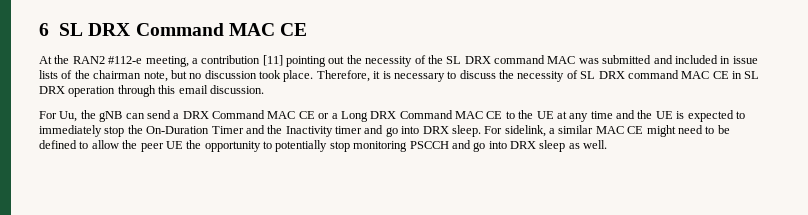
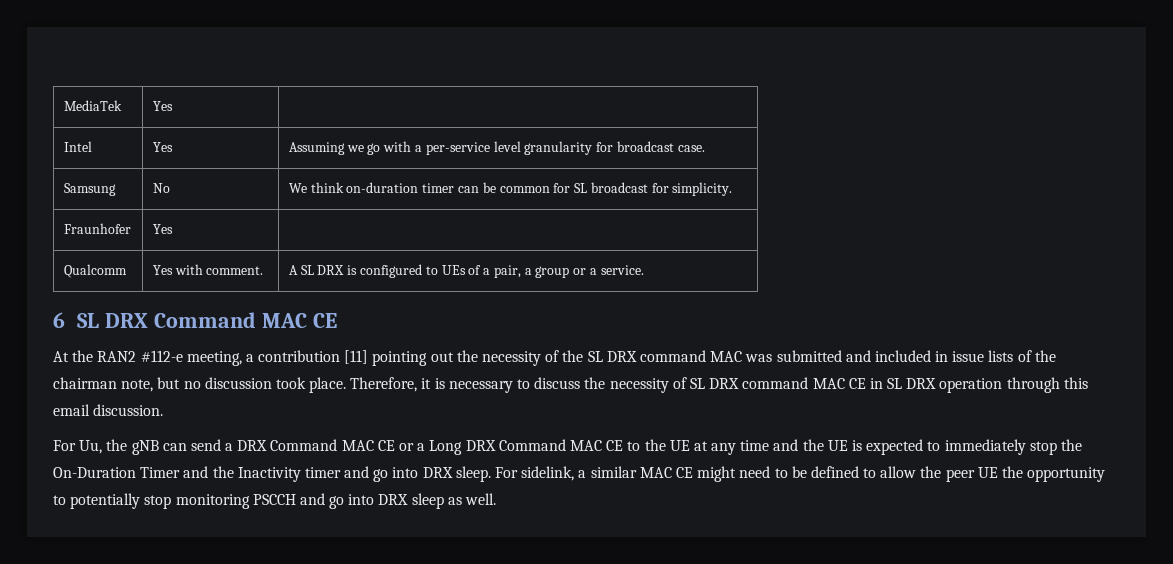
(39, 29) none -> [63,100,122,111] [152,101,173,111] [63,141,92,152] [152,142,173,152] [288,141,705,155] [63,183,116,196] [152,183,170,193] [288,182,733,196] [63,223,131,234] [152,224,173,234] [63,264,127,278] [152,264,264,275] [288,264,644,278] MediaTek | Yes | // Intel | Yes | Assuming we go with a per-service level granularity for broadcast case. // Samsung | No | We think on-duration timer can be common for SL broadcast for simplicity. // Fraunhofer | Yes | // Qualcomm | Yes with comment. | A SL DRX is configured to UEs of a pair, a group or a service. //

